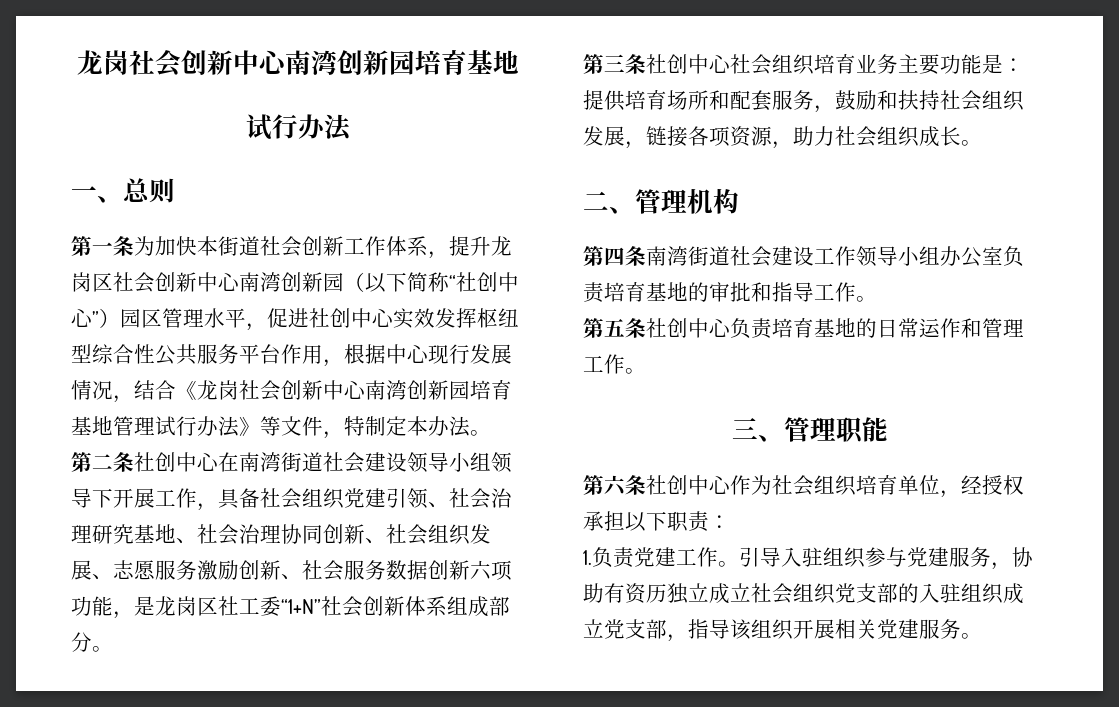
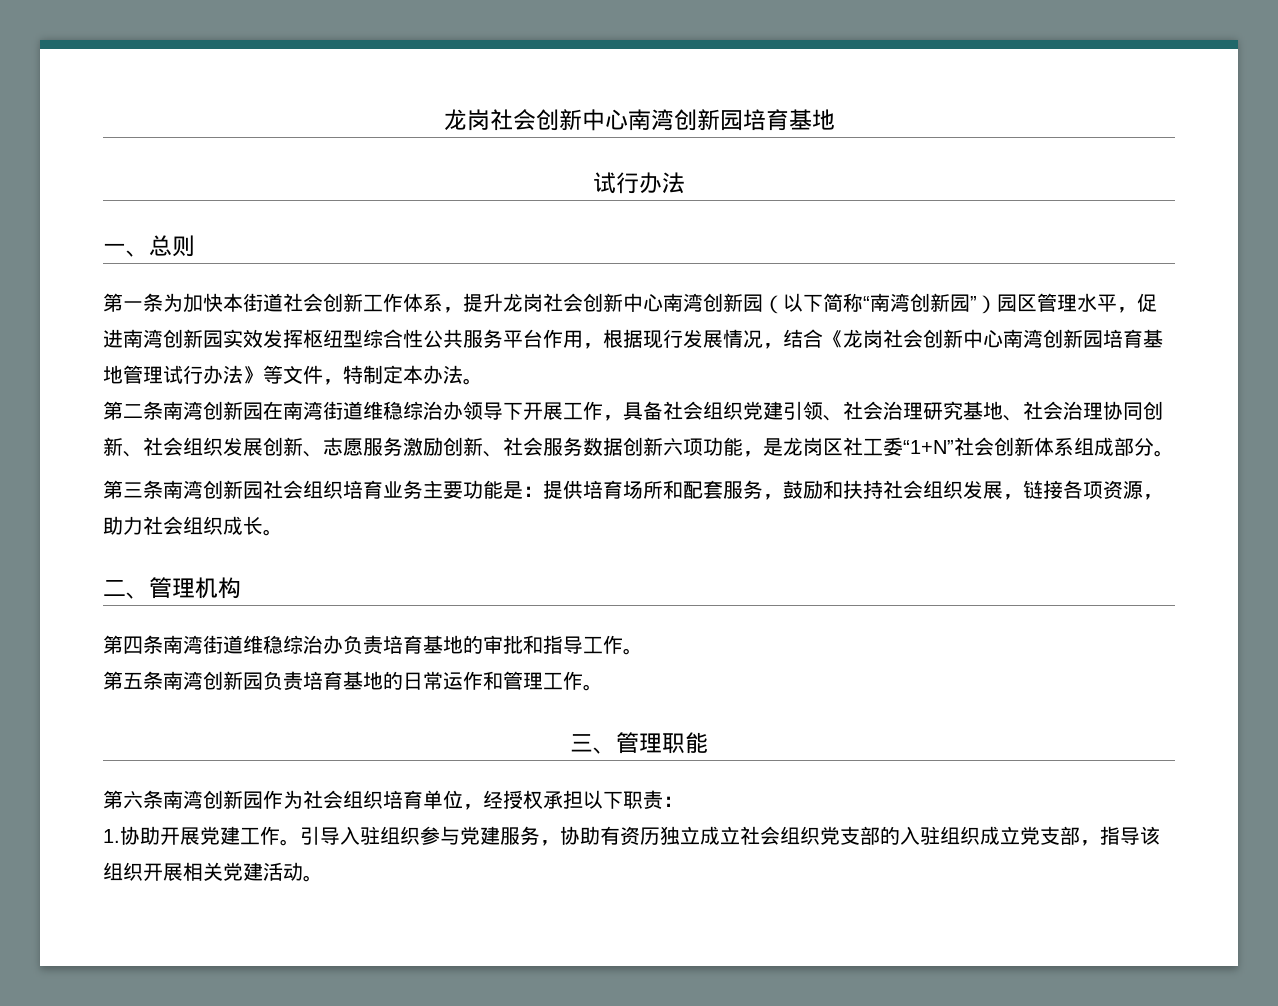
[92,273,113,292] 区 -> (543, 302) none
[456,272,519,292] [71,308,93,327] 社创中心 -> [870,293,970,312] 南湾创新园
[309,308,394,328] 社创中心 -> [123,329,223,348] 南湾创新园
[386,344,429,364] 中心 -> (643, 338) none
[134,452,491,473] 社创中心在南湾街道社会建设领导小组 -> [163,401,463,420] 南湾创新园在南湾街道维稳综治办
(92, 570) none -> [263,437,303,456] 创新
[646,54,731,74] 社创中心 -> [163,480,263,499] 南湾创新园
[730,246,1003,267] 社会建设工作领导小组办公室 -> [243,635,343,654] 维稳综治办
[646,318,731,338] 社创中心 -> [163,671,263,690] 南湾创新园
[646,475,731,495] 社创中心 -> [163,790,263,809] 南湾创新园
[592,547,635,568] 负责 -> [120,826,200,845] 协助开展
[919,619,961,639] 服务 -> [263,862,303,881] 活动

